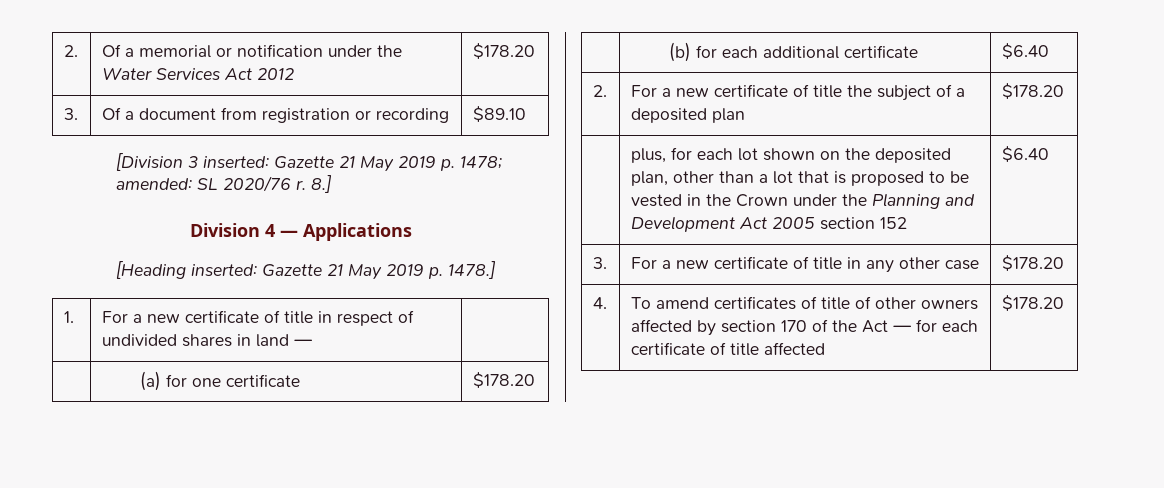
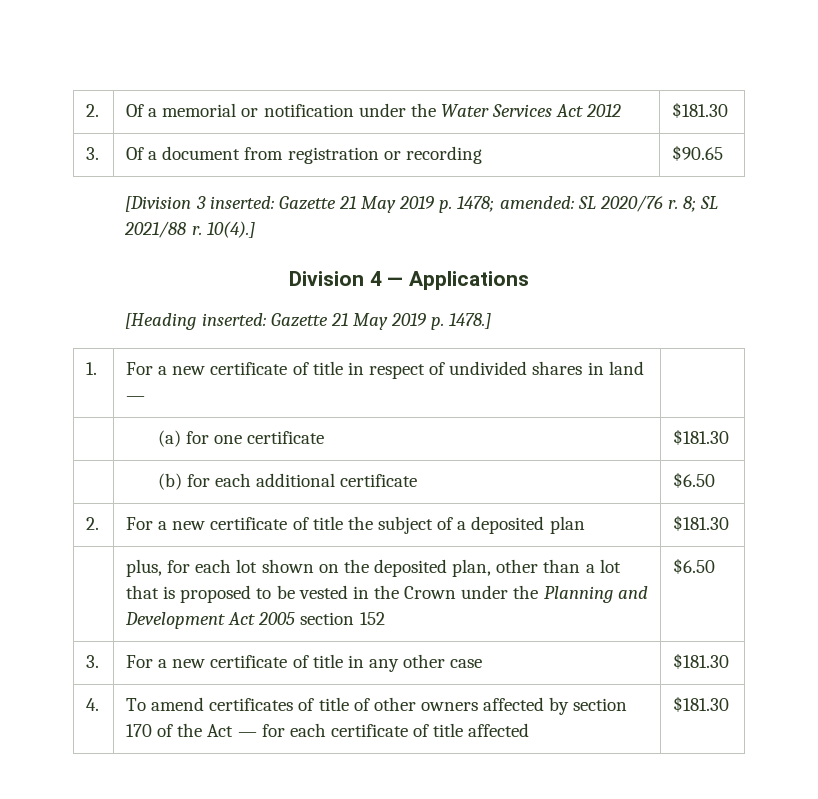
[472,43,535,60] $178.20 -> [672,102,729,118] $181.30
[472,106,526,123] $89.10 -> [672,145,724,161] $90.65
[310,175,332,193] 8.] -> [683,196,719,212] [124,221,255,238] 8; SL 2021/88 r. 10(4).]
[472,372,535,389] $178.20 -> [673,429,730,445] $181.30
[1001,43,1049,60] $6.40 -> [673,472,716,488] $6.50
[1001,83,1064,100] $178.20 -> [673,515,730,531] $181.30
[1001,146,1049,163] $6.40 -> [673,558,716,574] $6.50
[1001,255,1064,272] $178.20 -> [673,653,730,669] $181.30
[1001,295,1064,312] $178.20 -> [673,696,730,712] $181.30

